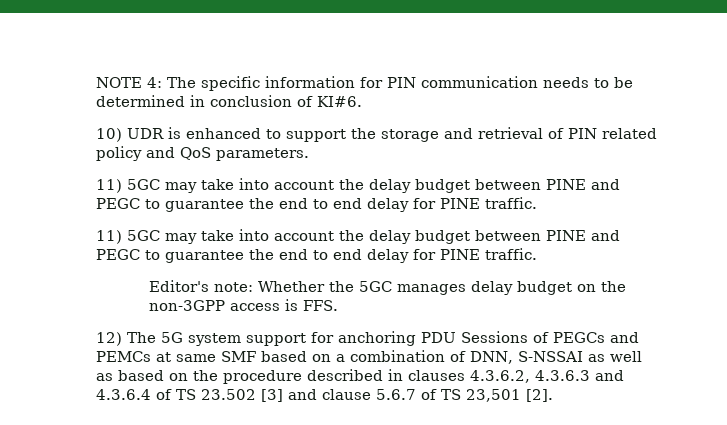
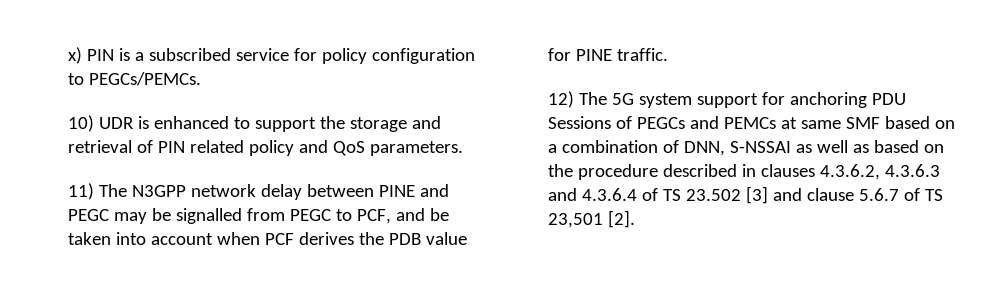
[95,76,633,91] [95,95,362,107] NOTE 4: The specific information for PIN communication needs to be determined in conclusion of KI#6. -> [67,47,475,64] [67,72,201,86] x) PIN is a subscribed service for policy configuration to PEGCs/PEMCs.
[126,178,620,193] [95,197,537,212] [95,229,620,244] [95,248,537,263] [149,280,627,295] [149,299,339,311] 5GC may take into account the delay budget between PINE and PEGC to guarantee the end to end delay for PINE traffic. // 11) 5GC may take into account the delay budget between PINE and PEGC to guarantee the end to end delay for PINE traffic. // Editor's note: Whether the 5GC manages delay budget on the non-3GPP access is FFS. -> [98,184,449,200] [67,208,449,224] [67,232,467,245] [547,48,668,61] The N3GPP network delay between PINE and PEGC may be signalled from PEGC to PCF, and be taken into account when PCF derives the PDB value for PINE traffic.

